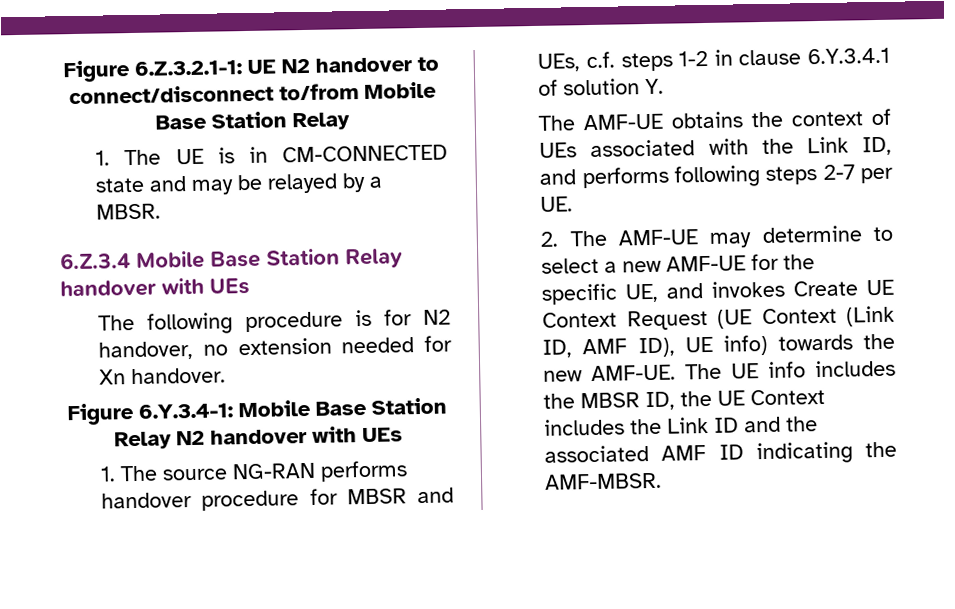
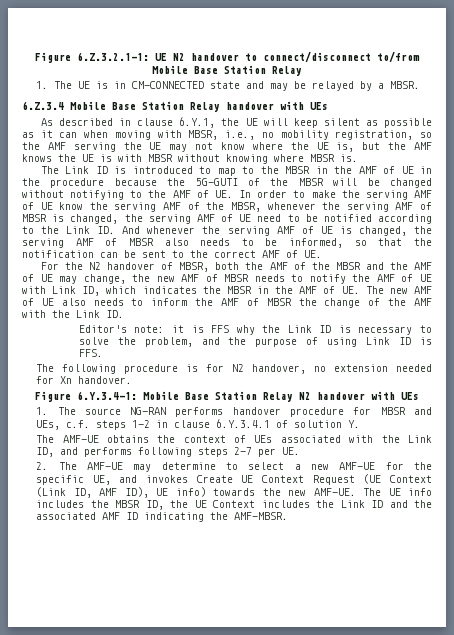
(250, 286) none -> [40,117,433,128] [22,130,433,140] [22,142,432,152] [22,154,358,164] [40,166,432,176] [22,178,432,188] [22,190,432,200] [22,202,433,212] [22,214,433,224] [22,226,433,236] [22,238,432,248] [22,250,322,258] [40,262,432,272] [22,274,433,284] [22,286,433,296] [22,298,432,308] [22,310,124,318] [78,325,432,335] [78,337,432,347] [78,349,103,357] // As described in clause 6.Y.1, the UE will keep silent as possible as it can when moving with MBSR, i.e., no mobility registration, so the AMF serving the UE may not know where the UE is, but the AMF knows the UE is with MBSR without knowing where MBSR is. // The Link ID is introduced to map to the MBSR in the AMF of UE in the procedure because the 5G-GUTI of the MBSR will be changed without notifying to the AMF of UE. In order to make the serving AMF of UE know the serving AMF of the MBSR, whenever the serving AMF of MBSR is changed, the serving AMF of UE need to be notified according to the Link ID. And whenever the serving AMF of UE is changed, the serving AMF of MBSR also needs to be informed, so that the notification can be sent to the correct AMF of UE. // For the N2 handover of MBSR, both the AMF of the MBSR and the AMF of UE may change, the new AMF of MBSR needs to notify the AMF of UE with Link ID, which indicates the MBSR in the AMF of UE. The new AMF of UE also needs to inform the AMF of MBSR the change of the AMF with the Link ID. // Editor's note: it is FFS why the Link ID is necessary to solve the problem, and the purpose of using Link ID is FFS.

